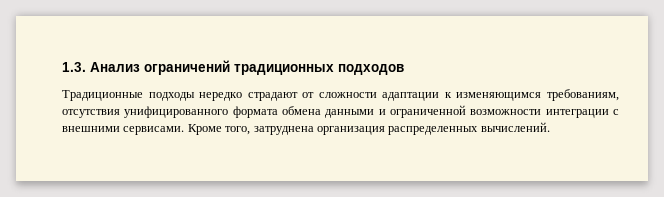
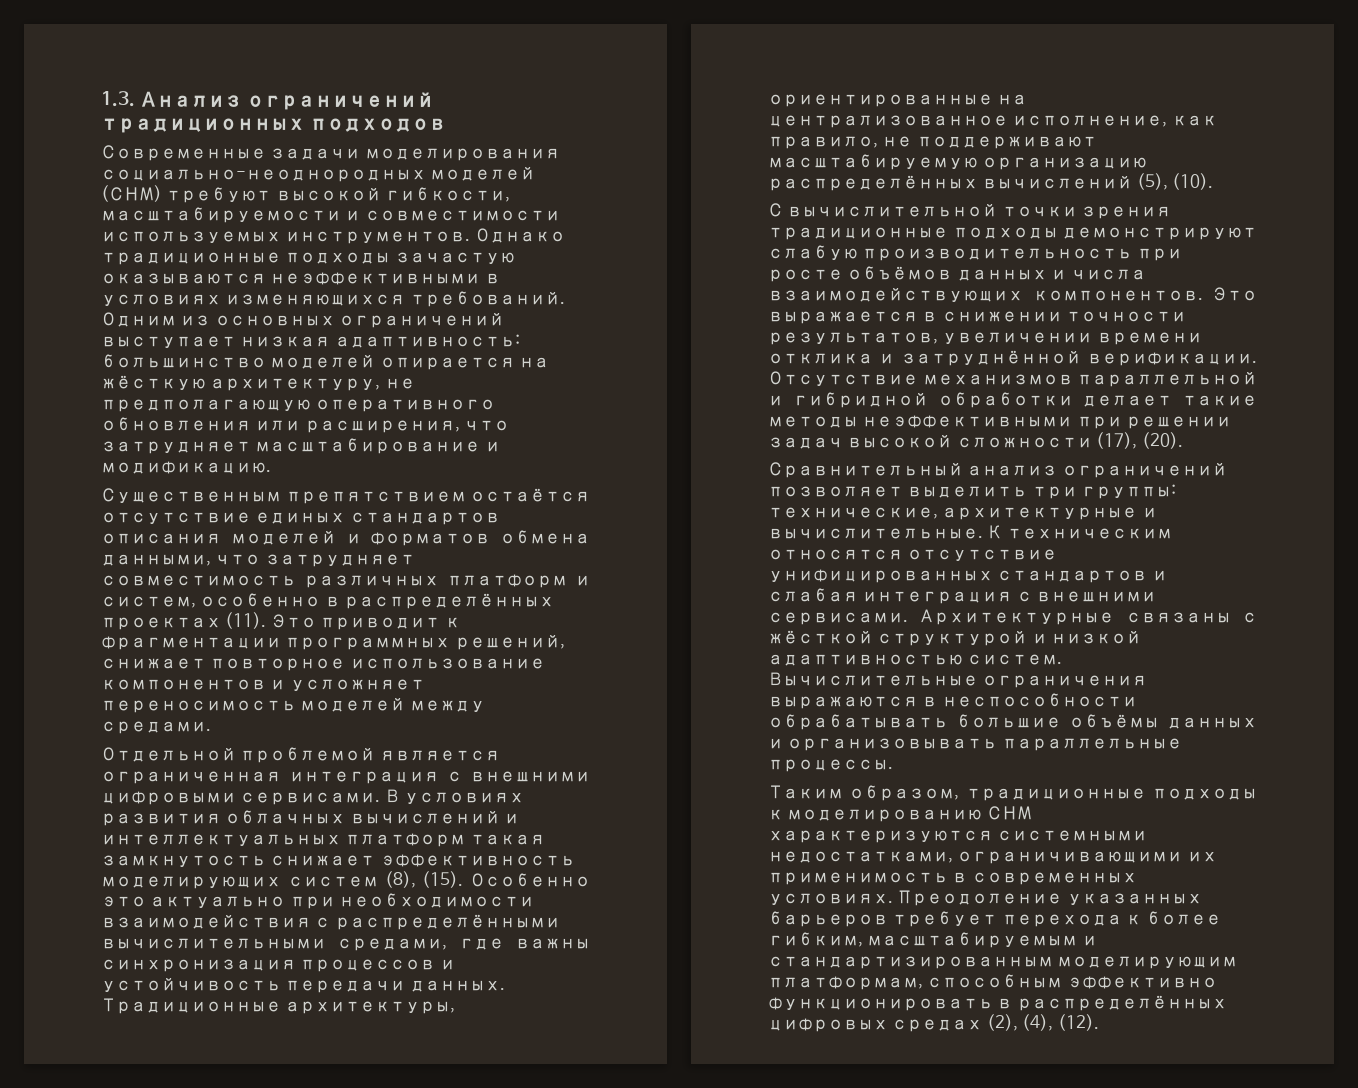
[62,89,619,101] [62,105,619,118] [62,122,550,135] Традиционные подходы нередко страдают от сложности адаптации к изменяющимся требованиям, отсутствия унифицированного формата обмена данными и ограниченной возможности интеграции с внешними сервисами. Кроме того, затруднена организация распределенных вычислений. -> [101,145,560,161] [101,167,536,182] [101,185,511,203] [101,207,560,223] [101,228,565,244] [101,252,515,265] [101,272,500,285] [101,291,565,307] [101,312,505,328] [101,334,520,349] [101,354,550,370] [101,375,415,391] [101,399,496,412] [101,417,510,433] [101,438,500,454] [101,461,271,474] [101,488,590,504] [101,512,500,525] [101,530,590,546] [101,554,415,567] [101,574,590,588] [101,593,555,609] [101,612,460,630] [101,635,565,650] [101,658,545,671] [101,679,425,692] [101,698,485,713] [101,721,211,734] [101,747,500,763] [101,771,590,784] [101,789,525,805] [101,810,520,826] [101,833,545,847] [101,854,575,868] [101,871,590,889] [101,893,535,909] [101,914,560,930] [101,938,590,951] [101,959,455,972] [101,978,505,993] [101,998,456,1014] [768,94,1028,107] [768,115,1217,128] [768,136,1097,149] [768,154,1148,170] [768,173,1214,191] [768,203,1172,219] [768,227,1257,240] [768,245,1182,261] [768,266,1146,282] [768,287,1257,303] [768,311,1187,324] [768,332,1202,345] [768,350,1257,366] [768,371,1257,387] [768,392,1257,408] [768,415,1232,429] [768,432,1183,449] [768,462,1227,478] [768,484,1177,499] [768,507,1157,520] [768,525,1172,539] [768,549,1058,562] [768,569,1167,583] [768,588,1157,604] [768,609,1257,625] [768,630,1142,646] [768,654,1063,666] [768,672,1148,688] [768,693,1137,709] [768,714,1257,730] [768,738,1182,751] [768,759,893,772] [768,785,1257,801] [768,806,1032,822] [768,830,1148,843] [768,851,1217,864] [768,872,1137,885] [768,890,1202,906] [768,911,1221,927] [768,932,1097,948] [768,956,1238,969] [768,974,1217,990] [768,995,1227,1011] [768,1014,1099,1032] Современные задачи моделирования социально-неоднородных моделей (СНМ) требуют высокой гибкости, масштабируемости и совместимости используемых инструментов. Однако традиционные подходы зачастую оказываются неэффективными в условиях изменяющихся требований. Одним из основных ограничений выступает низкая адаптивность: большинство моделей опирается на жёсткую архитектуру, не предполагающую оперативного обновления или расширения, что затрудняет масштабирование и модификацию. // Существенным препятствием остаётся отсутствие единых стандартов описания моделей и форматов обмена данными, что затрудняет совместимость различных платформ и систем, особенно в распределённых проектах (11). Это приводит к фрагментации программных решений, снижает повторное использование компонентов и усложняет переносимость моделей между средами. // Отдельной проблемой является ограниченная интеграция с внешними цифровыми сервисами. В условиях развития облачных вычислений и интеллектуальных платформ такая замкнутость снижает эффективность моделирующих систем (8), (15). Особенно это актуально при необходимости взаимодействия с распределёнными вычислительными средами, где важны синхронизация процессов и устойчивость передачи данных. Традиционные архитектуры, ориентированные на централизованное исполнение, как правило, не поддерживают масштабируемую организацию распределённых вычислений (5), (10). // С вычислительной точки зрения традиционные подходы демонстрируют слабую производительность при росте объёмов данных и числа взаимодействующих компонентов. Это выражается в снижении точности результатов, увеличении времени отклика и затруднённой верификации. Отсутствие механизмов параллельной и гибридной обработки делает такие методы неэффективными при решении задач высокой сложности (17), (20). // Сравнительный анализ ограничений позволяет выделить три группы: технические, архитектурные и вычислительные. К техническим относятся отсутствие унифицированных стандартов и слабая интеграция с внешними сервисами. Архитектурные связаны с жёсткой структурой и низкой адаптивностью систем. Вычислительные ограничения выражаются в неспособности обрабатывать большие объёмы данных и организовывать параллельные процессы. // Таким образом, традиционные подходы к моделированию СНМ характеризуются системными недостатками, ограничивающими их применимость в современных условиях. Преодоление указанных барьеров требует перехода к более гибким, масштабируемым и стандартизированным моделирующим платформам, способным эффективно функционировать в распределённых цифровых средах (2), (4), (12).

